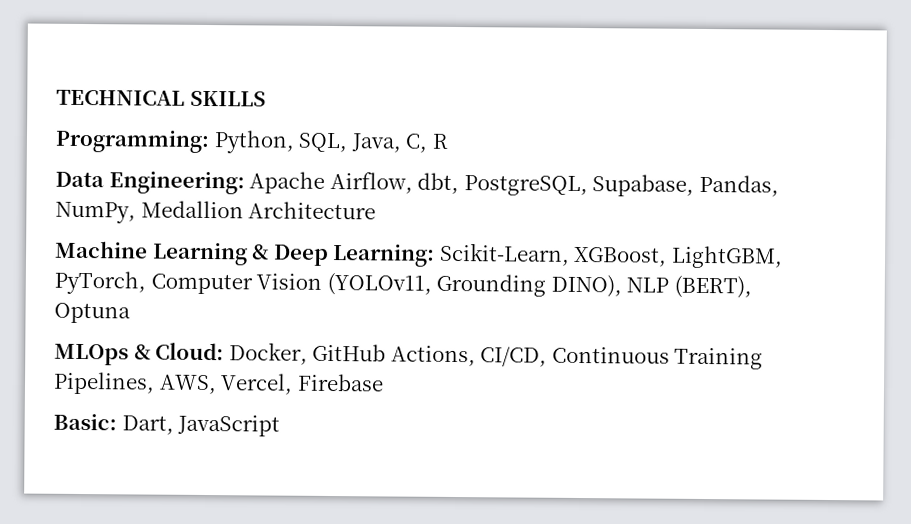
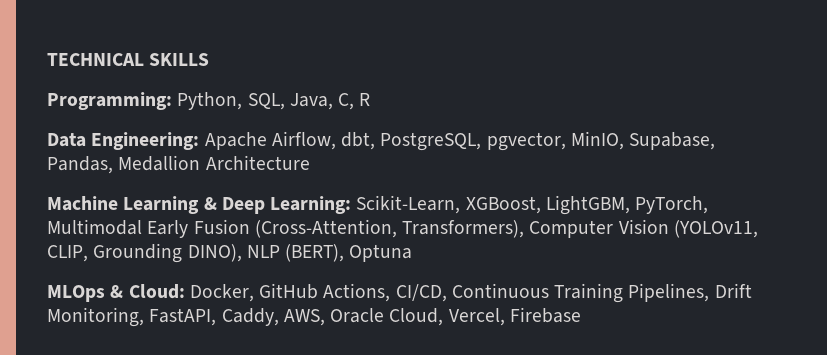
(588, 186) none -> [486,131,624,151] pgvector, MinIO,
[55,201,136,224] NumPy, -> (113, 165) none
(146, 282) none -> [47,219,525,238] Multimodal Early Fusion (Cross-Attention, Transformers),
(432, 284) none -> [47,245,88,262] CLIP,
[158,374,217,395] AWS, -> [714,283,752,298] [47,307,444,327] Drift Monitoring, FastAPI, Caddy, AWS, Oracle Cloud,
[53,413,281,437] // Basic: Dart, JavaScript -> (581, 315) none

